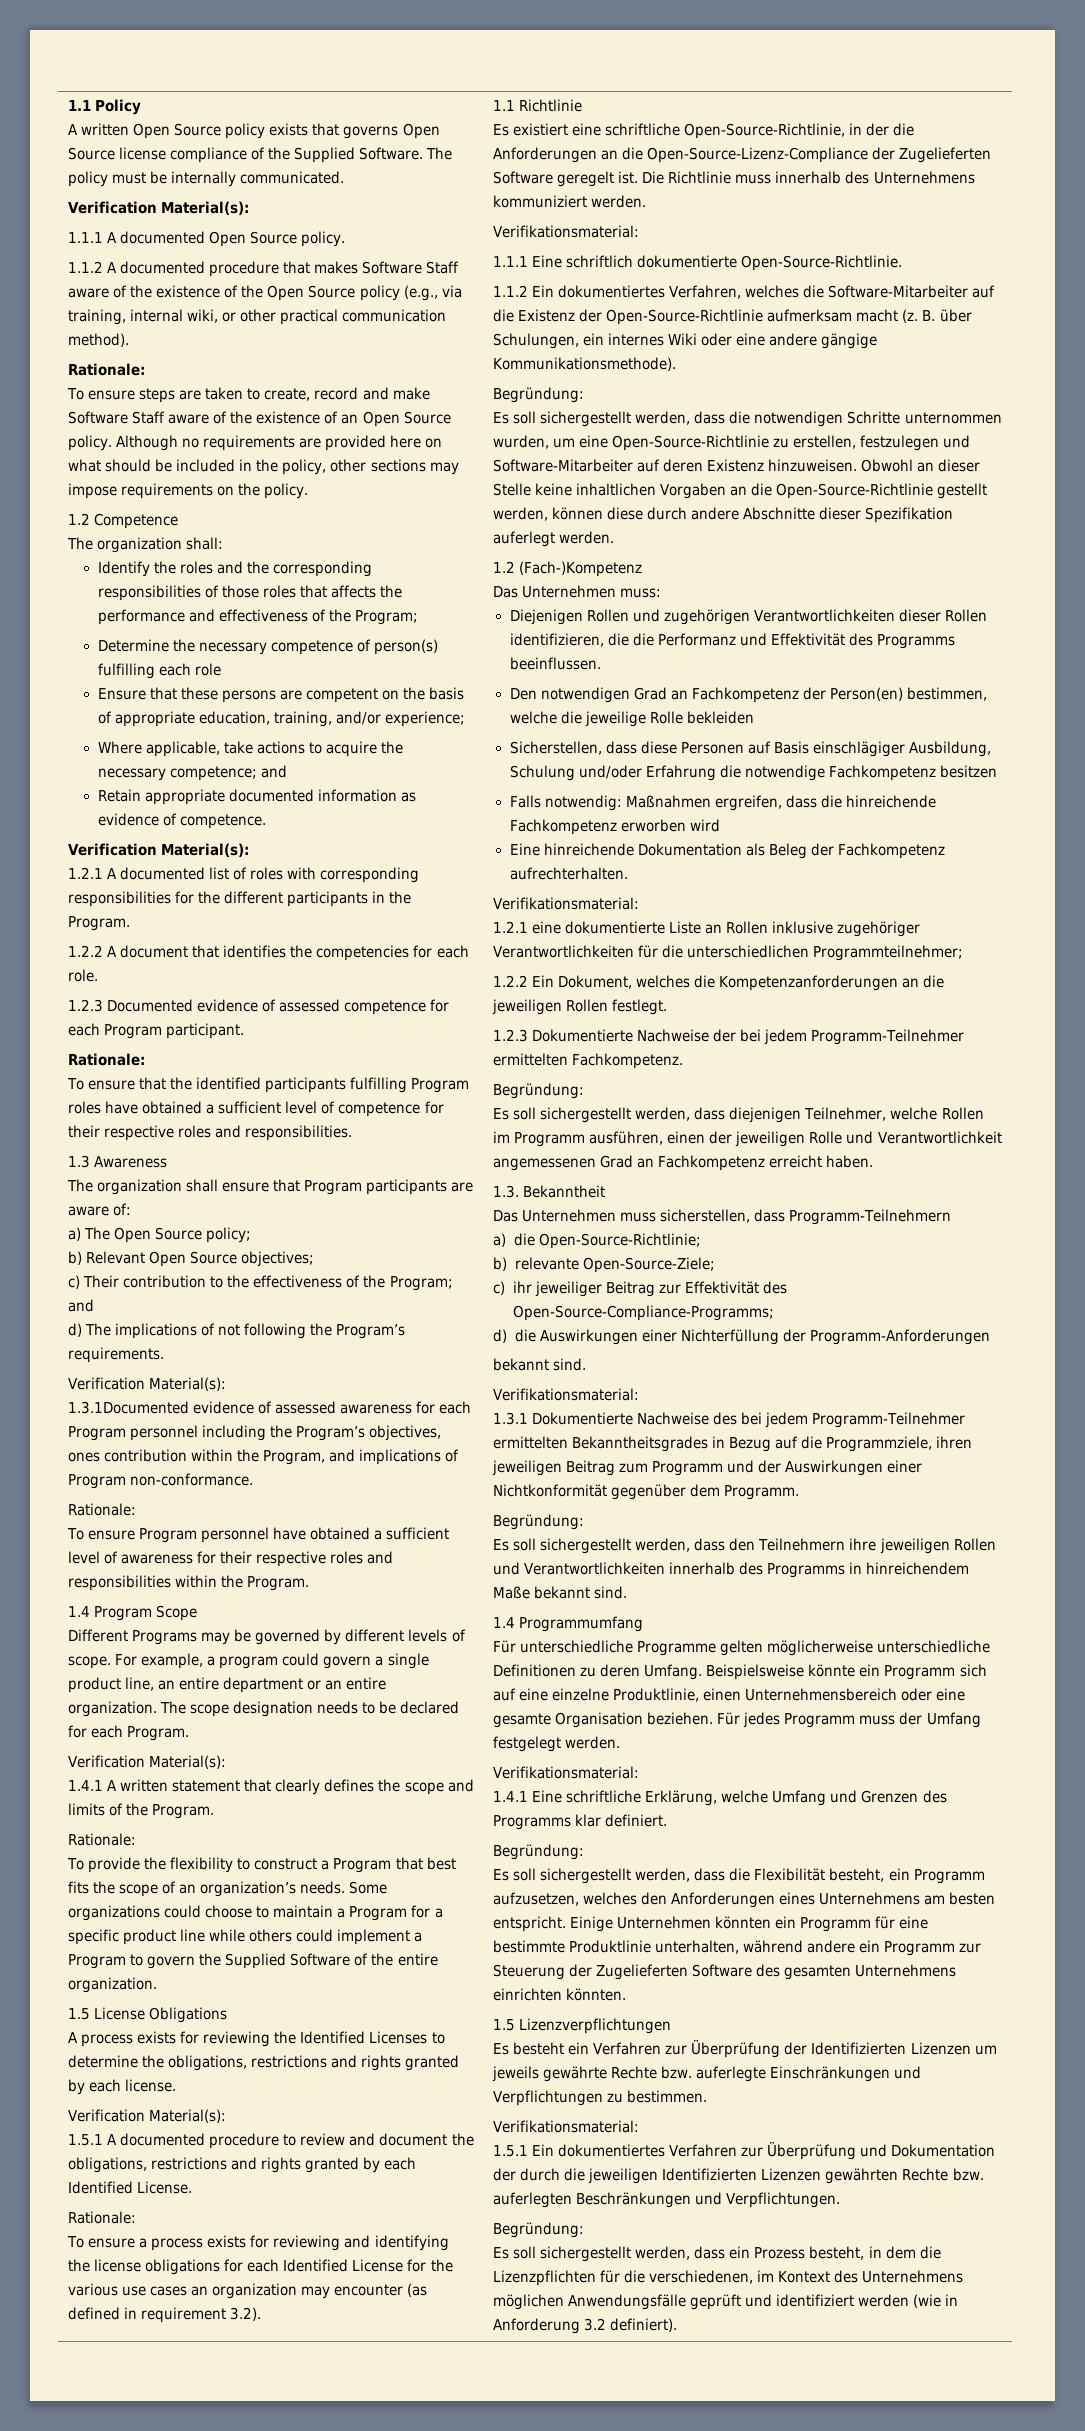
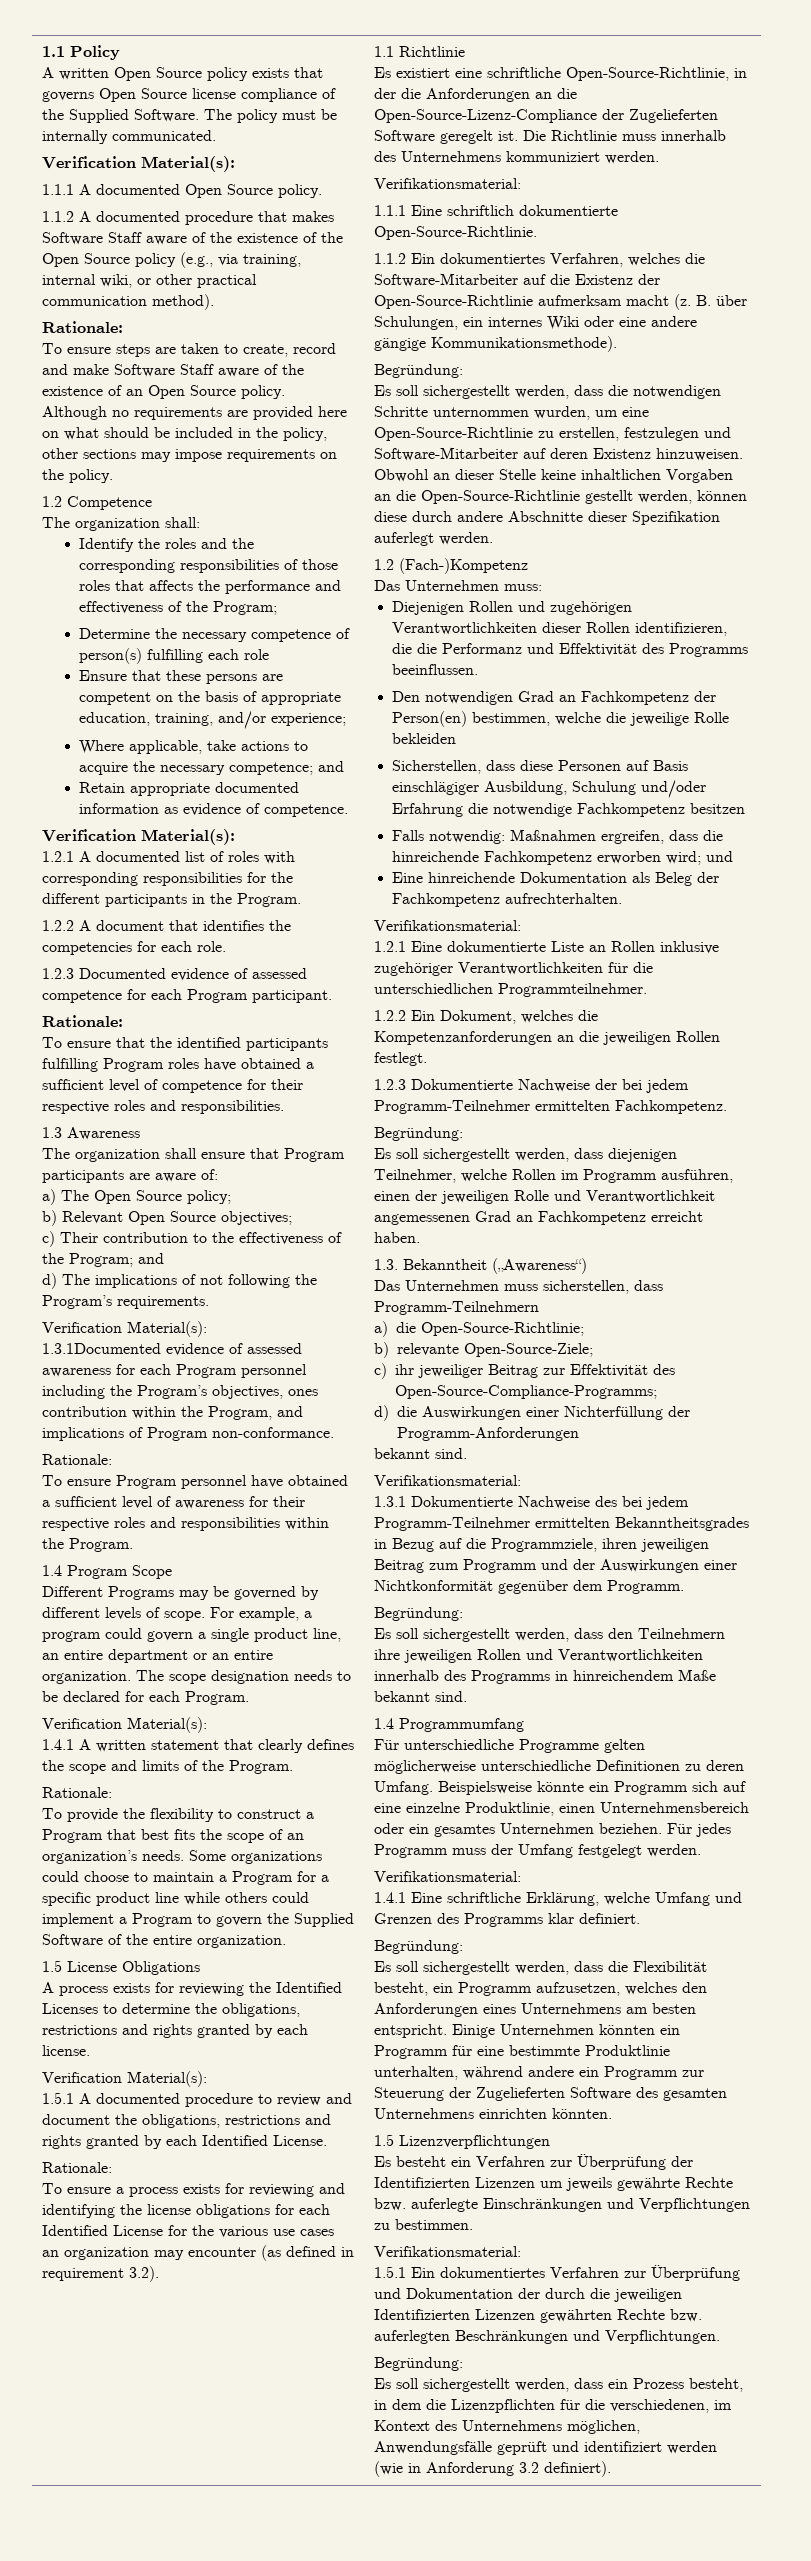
[689,819,720,832] wird -> [665,851,733,865] wird; und
[532,921,562,934] eine -> [411,941,443,952] Eine
[813,945,964,961] Programmteilnehmer; -> [498,983,648,997] Programmteilnehmer.
(606, 1191) none -> [492,1258,588,1274] („Awareness“)
[936,1688,966,1701] [493,1712,644,1728] eine gesamte Organisation -> [409,1823,595,1837] ein gesamtes Unternehmen
[493,2294,565,2310] möglichen -> [567,2420,641,2434] möglichen,

